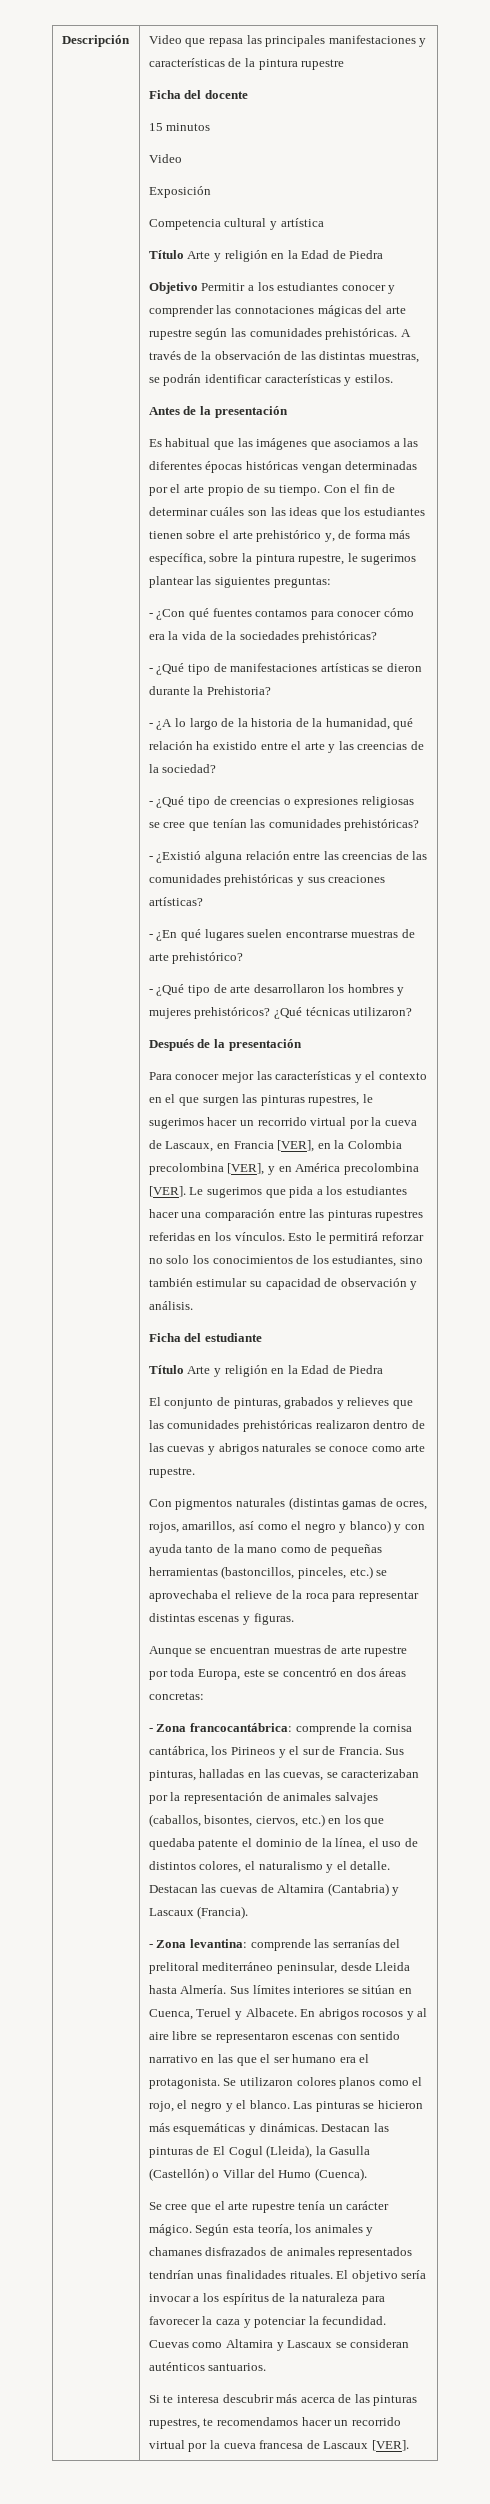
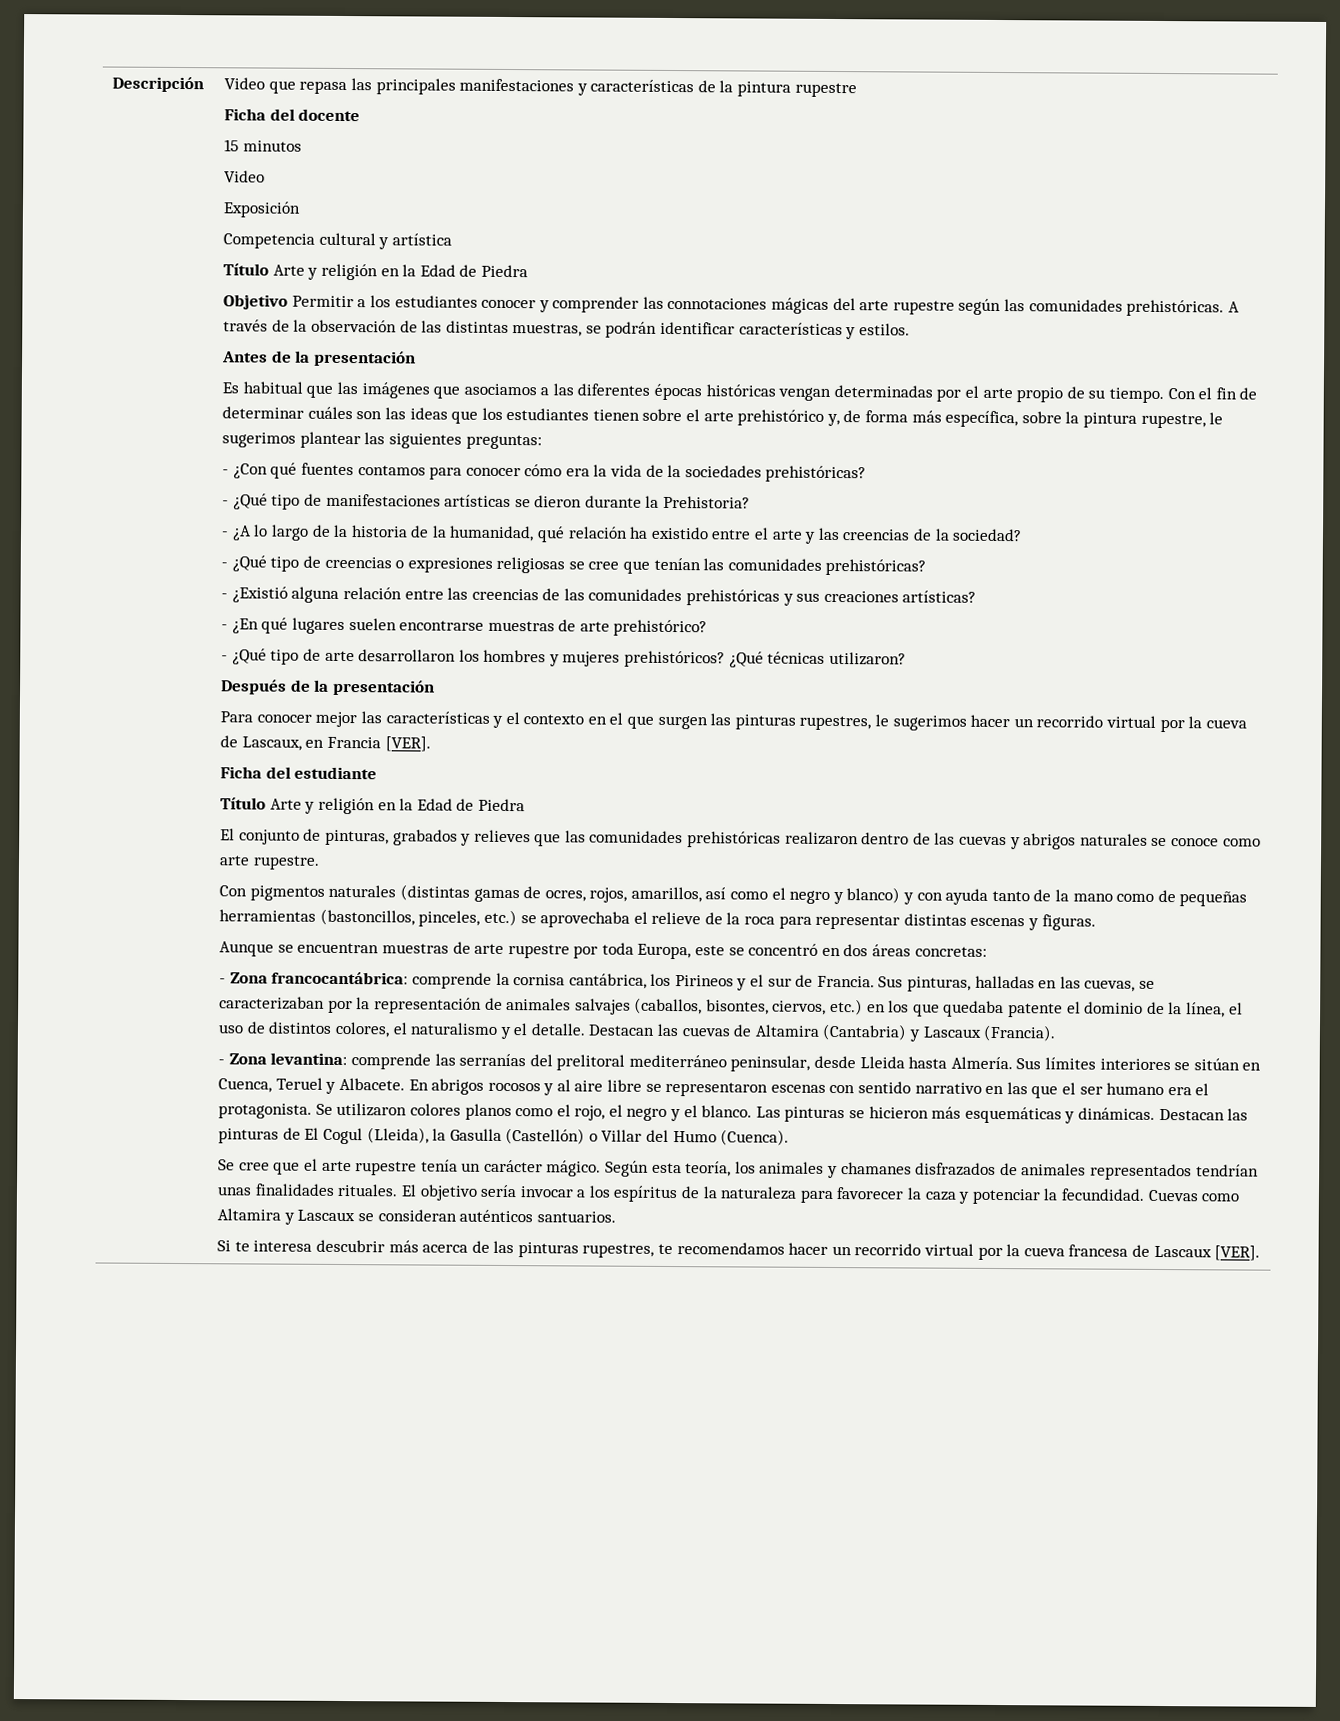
[277,1140,402,1152] [148,1163,419,1175] [148,1186,407,1198] [148,1209,424,1221] [148,1232,424,1244] [148,1255,423,1267] [148,1278,418,1290] [148,1301,193,1310] [VER], en la Colombia precolombina [VER], y en América precolombina [VER]. Le sugerimos que pida a los estudiantes hacer una comparación entre las pinturas rupestres referidas en los vínculos. Esto le permitirá reforzar no solo los conocimientos de los estudiantes, sino también estimular su capacidad de observación y análisis. -> [384,736,431,752] [VER].

